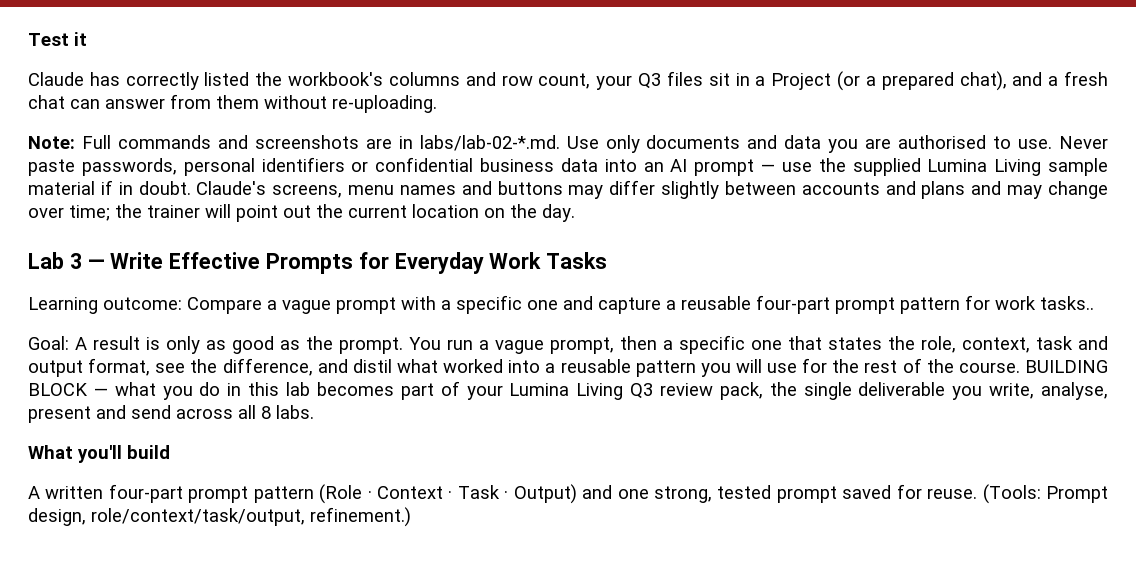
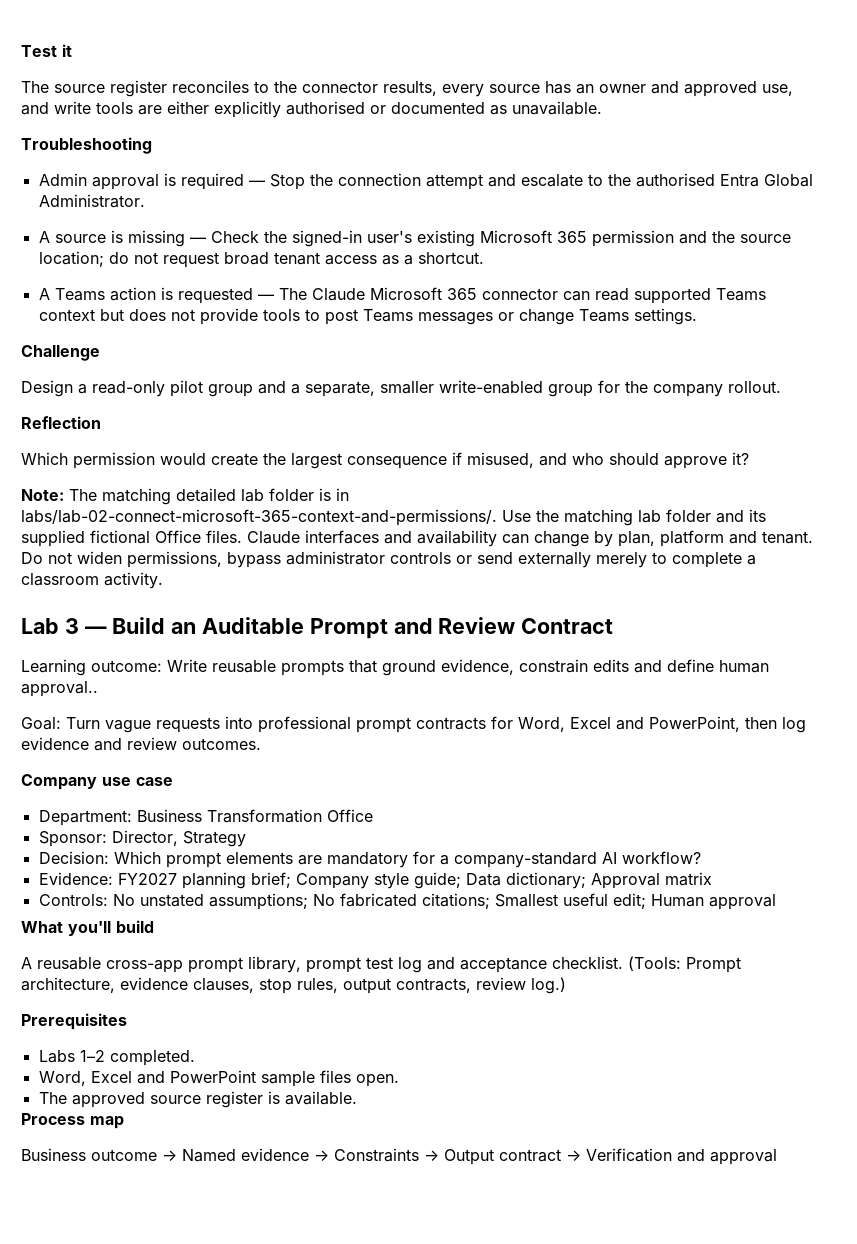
[28,71,1109,91] [28,94,437,113] [28,135,1108,153] [28,157,1109,176] [28,180,1109,199] [28,204,575,222] [28,252,608,274] [28,295,1094,314] [28,335,1108,354] [28,358,1108,377] [28,381,1109,400] [28,405,314,423] [28,445,170,463] [28,484,1109,504] [28,507,411,527] Claude has correctly listed the workbook's columns and row count, your Q3 files sit in a Project (or a prepared chat), and a fresh chat can answer from them without re-uploading. // Note: Full commands and screenshots are in labs/lab-02-*.md. Use only documents and data you are authorised to use. Never paste passwords, personal identifiers or confidential business data into an AI prompt — use the supplied Lumina Living sample material if in doubt. Claude's screens, menu names and buttons may differ slightly between accounts and plans and may change over time; the trainer will point out the current location on the day. // Lab 3 — Write Effective Prompts for Everyday Work Tasks // Learning outcome: Compare a vague prompt with a specific one and capture a reusable four-part prompt pattern for work tasks.. // Goal: A result is only as good as the prompt. You run a vague prompt, then a specific one that states the role, context, task and output format, see the difference, and distil what worked into a reusable pattern you will use for the rest of the course. BUILDING BLOCK — what you do in this lab becomes part of your Lumina Living Q3 review pack, the single deliverable you write, analyse, present and send across all 8 labs. // What you'll build // A written four-part prompt pattern (Role · Context · Task · Output) and one strong, tested prompt saved for reuse. (Tools: Prompt design, role/context/task/output, refinement.) -> [21,80,793,97] [21,101,602,118] [21,137,152,154] [38,173,813,190] [38,194,145,208] [38,230,791,247] [38,251,484,268] [38,287,766,304] [38,308,697,325] [21,345,100,361] [21,380,781,397] [21,416,101,429] [21,452,749,469] [21,488,349,505] [21,509,766,526] [21,530,813,547] [21,551,756,568] [21,572,163,589] [21,617,614,639] [21,659,769,676] [21,681,98,697] [21,716,806,733] [21,737,261,751] [21,774,173,790] [38,809,373,826] [38,830,246,847] [38,851,701,868] [38,872,712,889] [38,893,776,910] [21,920,154,936] [21,956,741,973] [21,977,566,994] [21,1013,127,1030] [38,1050,195,1066] [38,1070,399,1087] [38,1091,357,1108] [21,1113,124,1129] [21,1148,777,1165] The source register reconciles to the connector results, every source has an owner and approved use, and write tools are either explicitly authorised or documented as unavailable. // Troubleshooting // Admin approval is required — Stop the connection attempt and escalate to the authorised Entra Global Administrator. // A source is missing — Check the signed-in user's existing Microsoft 365 permission and the source location; do not request broad tenant access as a shortcut. // A Teams action is requested — The Claude Microsoft 365 connector can read supported Teams context but does not provide tools to post Teams messages or change Teams settings. // Challenge // Design a read-only pilot group and a separate, smaller write-enabled group for the company rollout. // Reflection // Which permission would create the largest consequence if misused, and who should approve it? // Note: The matching detailed lab folder is in labs/lab-02-connect-microsoft-365-context-and-permissions/. Use the matching lab folder and its supplied fictional Office files. Claude interfaces and availability can change by plan, platform and tenant. Do not widen permissions, bypass administrator controls or send externally merely to complete a classroom activity. // Lab 3 — Build an Auditable Prompt and Review Contract // Learning outcome: Write reusable prompts that ground evidence, constrain edits and define human approval.. // Goal: Turn vague requests into professional prompt contracts for Word, Excel and PowerPoint, then log evidence and review outcomes. // Company use case // Department: Business Transformation Office // Sponsor: Director, Strategy // Decision: Which prompt elements are mandatory for a company-standard AI workflow? // Evidence: FY2027 planning brief; Company style guide; Data dictionary; Approval matrix // Controls: No unstated assumptions; No fabricated citations; Smallest useful edit; Human approval // What you'll build // A reusable cross-app prompt library, prompt test log and acceptance checklist. (Tools: Prompt architecture, evidence clauses, stop rules, output contracts, review log.) // Prerequisites // Labs 1–2 completed. // Word, Excel and PowerPoint sample files open. // The approved source register is available. // Process map // Business outcome → Named evidence → Constraints → Output contract → Verification and approval

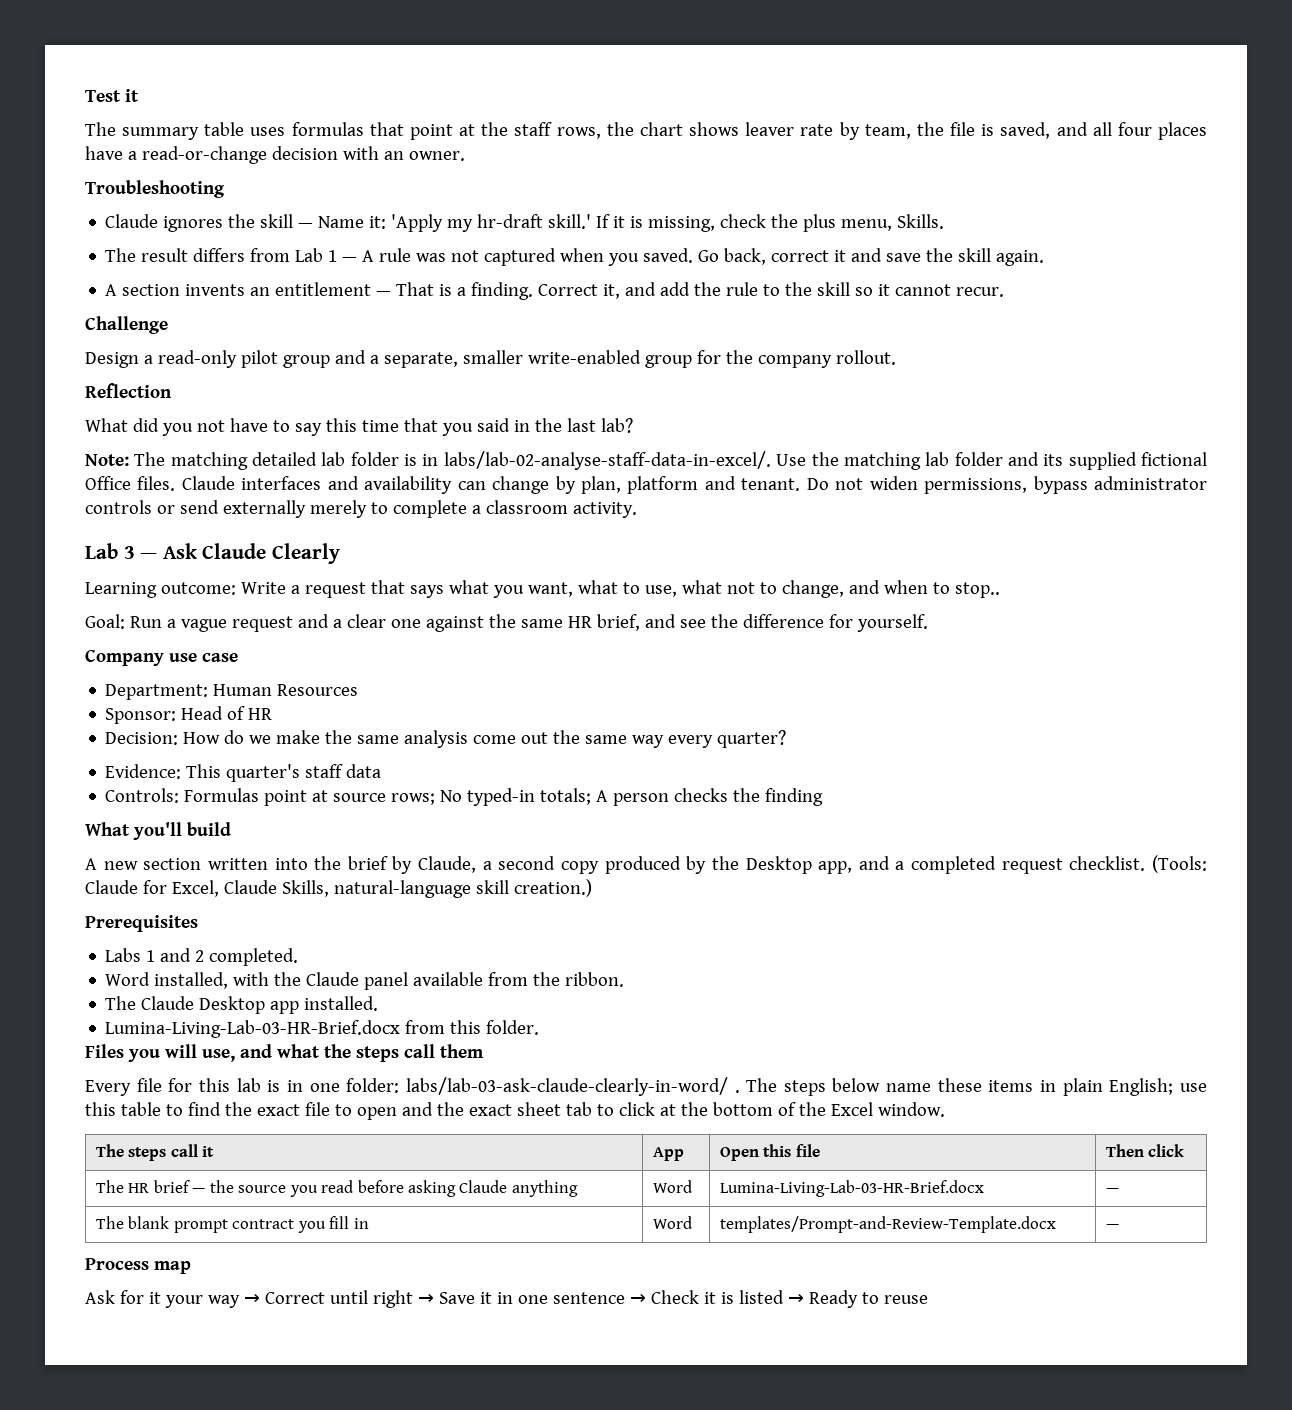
[54,80,793,97] [21,101,602,118] [21,137,152,154] [38,173,813,190] [38,194,145,208] [38,230,791,247] [38,251,484,268] [38,287,766,304] [38,308,697,325] source register reconciles to the connector results, every source has an owner and approved use, and write tools are either explicitly authorised or documented as unavailable. // Troubleshooting // Admin approval is required — Stop the connection attempt and escalate to the authorised Entra Global Administrator. // A source is missing — Check the signed-in user's existing Microsoft 365 permission and the source location; do not request broad tenant access as a shortcut. // A Teams action is requested — The Claude Microsoft 365 connector can read supported Teams context but does not provide tools to post Teams messages or change Teams settings. -> [122,122,1207,140] [85,146,465,164] [85,180,225,198] [105,214,945,232] [105,248,1045,266] [105,282,1005,300] summary table uses formulas that point at the staff rows, the chart shows leaver rate by team, the file is saved, and all four places have a read-or-change decision with an owner. // Troubleshooting // Claude ignores the skill — Name it: 'Apply my hr-draft skill.' If it is missing, check the plus menu, Skills. // The result differs from Lab 1 — A rule was not captured when you saved. Go back, correct it and save the skill again. // A section invents an entitlement — That is a finding. Correct it, and add the rule to the skill so it cannot recur.
[21,452,749,469] Which permission would create the largest consequence if misused, and who should approve it? -> [85,418,633,436] What did you not have to say this time that you said in the last lab?
[21,509,497,526] labs/lab-02-connect-microsoft-365-context-and-permissions/. -> [443,451,771,470] labs/lab-02-analyse-staff-data-in-excel/.
[112,617,614,639] [21,659,769,676] [21,681,98,697] [21,716,806,733] [21,737,261,751] [21,774,173,790] [38,809,373,826] [38,830,246,847] [38,851,701,868] [38,872,712,889] [38,893,776,910] [21,920,154,936] [21,956,741,973] [21,977,566,994] [21,1013,127,1030] [38,1050,195,1066] [38,1070,399,1087] [38,1091,357,1108] [21,1113,124,1129] [21,1148,777,1165] Build an Auditable Prompt and Review Contract // Learning outcome: Write reusable prompts that ground evidence, constrain edits and define human approval.. // Goal: Turn vague requests into professional prompt contracts for Word, Excel and PowerPoint, then log evidence and review outcomes. // Company use case // Department: Business Transformation Office // Sponsor: Director, Strategy // Decision: Which prompt elements are mandatory for a company-standard AI workflow? // Evidence: FY2027 planning brief; Company style guide; Data dictionary; Approval matrix // Controls: No unstated assumptions; No fabricated citations; Smallest useful edit; Human approval // What you'll build // A reusable cross-app prompt library, prompt test log and acceptance checklist. (Tools: Prompt architecture, evidence clauses, stop rules, output contracts, review log.) // Prerequisites // Labs 1–2 completed. // Word, Excel and PowerPoint sample files open. // The approved source register is available. // Process map // Business outcome → Named evidence → Constraints → Output contract → Verification and approval -> [162,543,340,564] [85,580,1000,598] [85,614,928,632] [85,649,238,666] [105,684,359,700] [105,706,273,724] [105,730,787,748] [105,764,382,782] [105,788,824,806] [85,822,231,840] [85,855,1207,874] [85,879,592,898] [85,915,198,932] [105,948,299,966] [105,972,625,990] [105,996,379,1014] [105,1020,540,1038] [85,1044,484,1062] [85,1077,1207,1096] [85,1102,945,1120] [95,1144,215,1161] [652,1147,684,1161] [719,1144,820,1161] [1105,1144,1185,1157] [95,1180,578,1197] [652,1180,692,1193] [719,1180,984,1197] [1105,1188,1119,1193] [95,1216,369,1233] [652,1216,692,1229] [719,1216,1056,1233] [1105,1224,1119,1229] [85,1258,191,1274] [85,1290,928,1308] Ask Claude Clearly // Learning outcome: Write a request that says what you want, what to use, what not to change, and when to stop.. // Goal: Run a vague request and a clear one against the same HR brief, and see the difference for yourself. // Company use case // Department: Human Resources // Sponsor: Head of HR // Decision: How do we make the same analysis come out the same way every quarter? // Evidence: This quarter's staff data // Controls: Formulas point at source rows; No typed-in totals; A person checks the finding // What you'll build // A new section written into the brief by Claude, a second copy produced by the Desktop app, and a completed request checklist. (Tools: Claude for Excel, Claude Skills, natural-language skill creation.) // Prerequisites // Labs 1 and 2 completed. // Word installed, with the Claude panel available from the ribbon. // The Claude Desktop app installed. // Lumina-Living-Lab-03-HR-Brief.docx from this folder. // Files you will use, and what the steps call them // Every file for this lab is in one folder: labs/lab-03-ask-claude-clearly-in-word/ . The steps below name these items in plain English; use this table to find the exact file to open and the exact sheet tab to click at the bottom of the Excel window. // The steps call it | App | Open this file | Then click // The HR brief — the source you read before asking Claude anything | Word | Lumina-Living-Lab-03-HR-Brief.docx | — // The blank prompt contract you fill in | Word | templates/Prompt-and-Review-Template.docx | — // Process map // Ask for it your way → Correct until right → Save it in one sentence → Check it is listed → Ready to reuse

